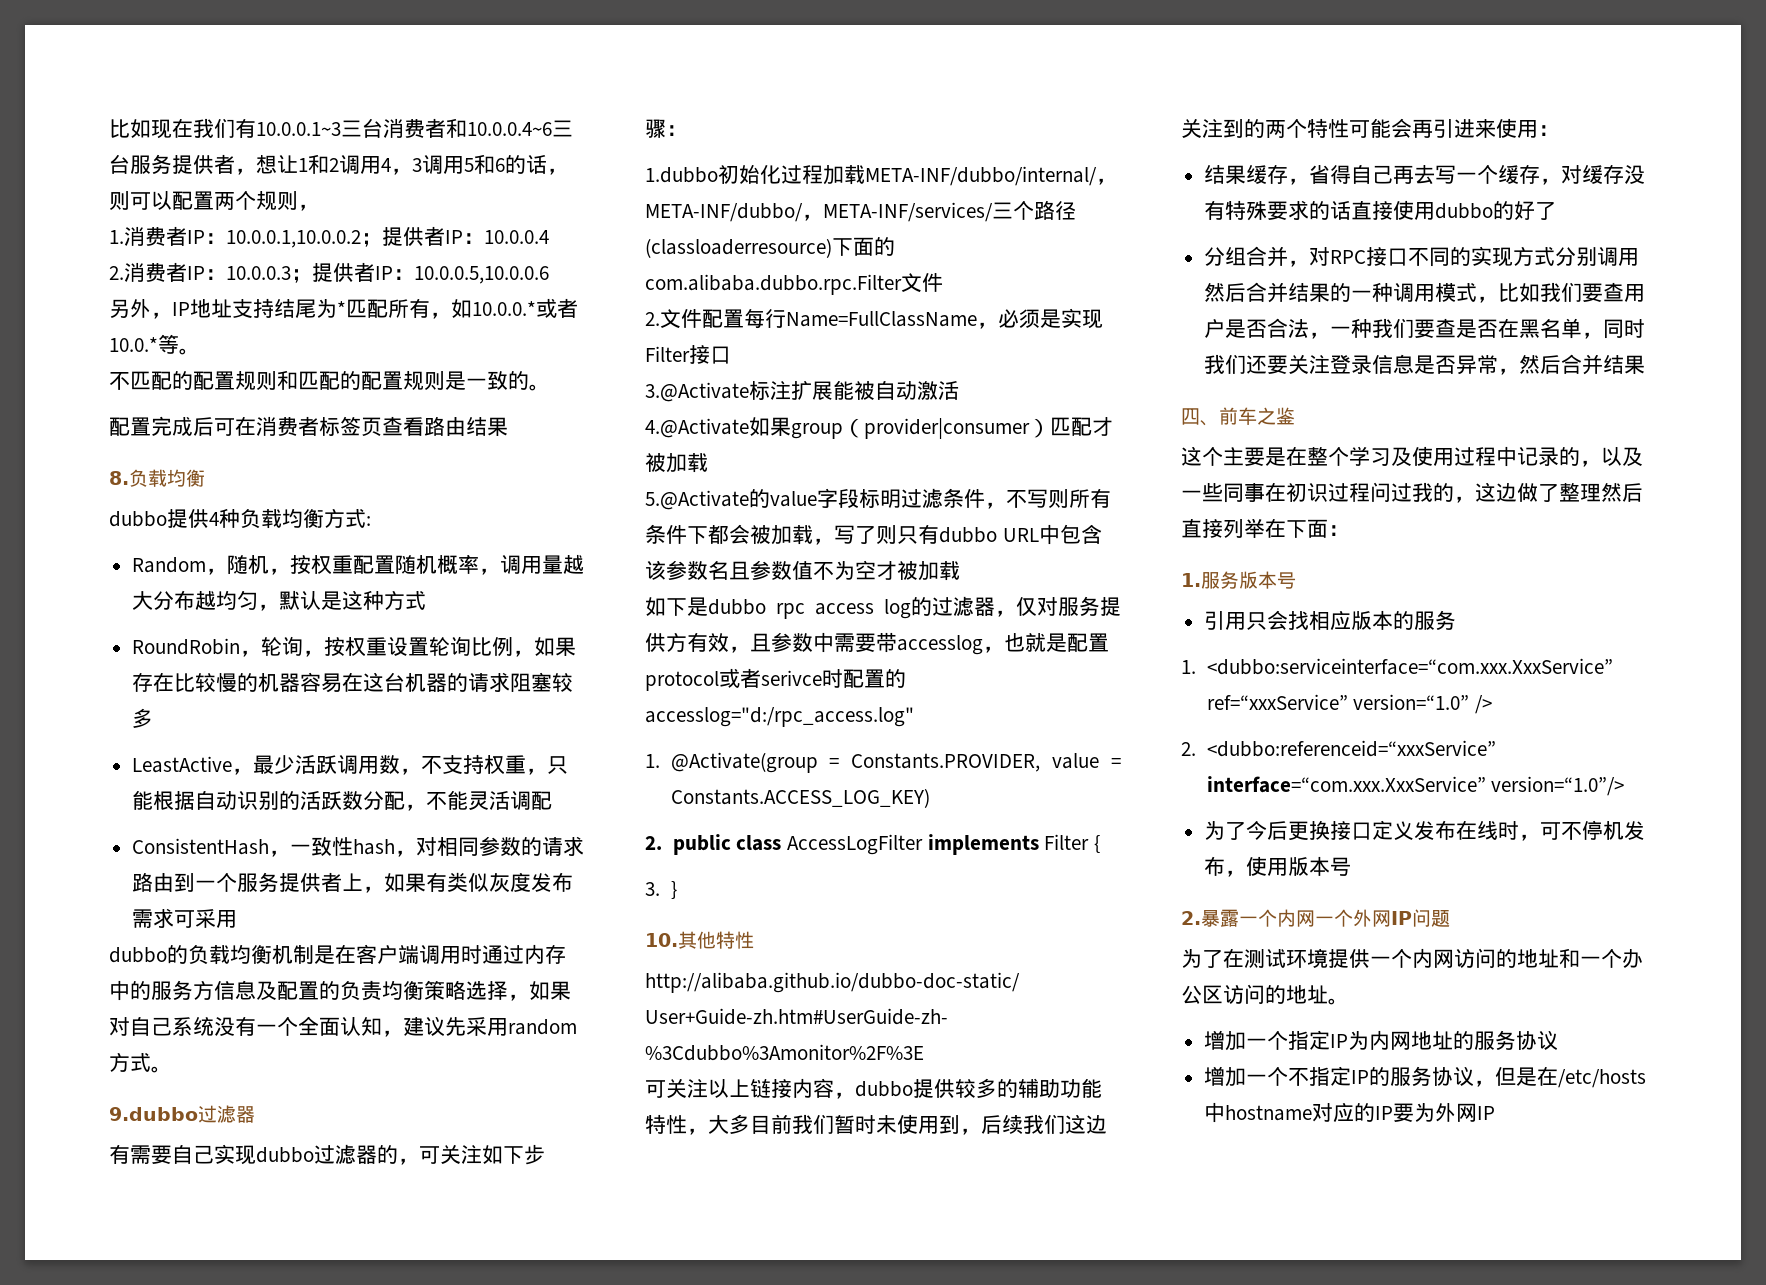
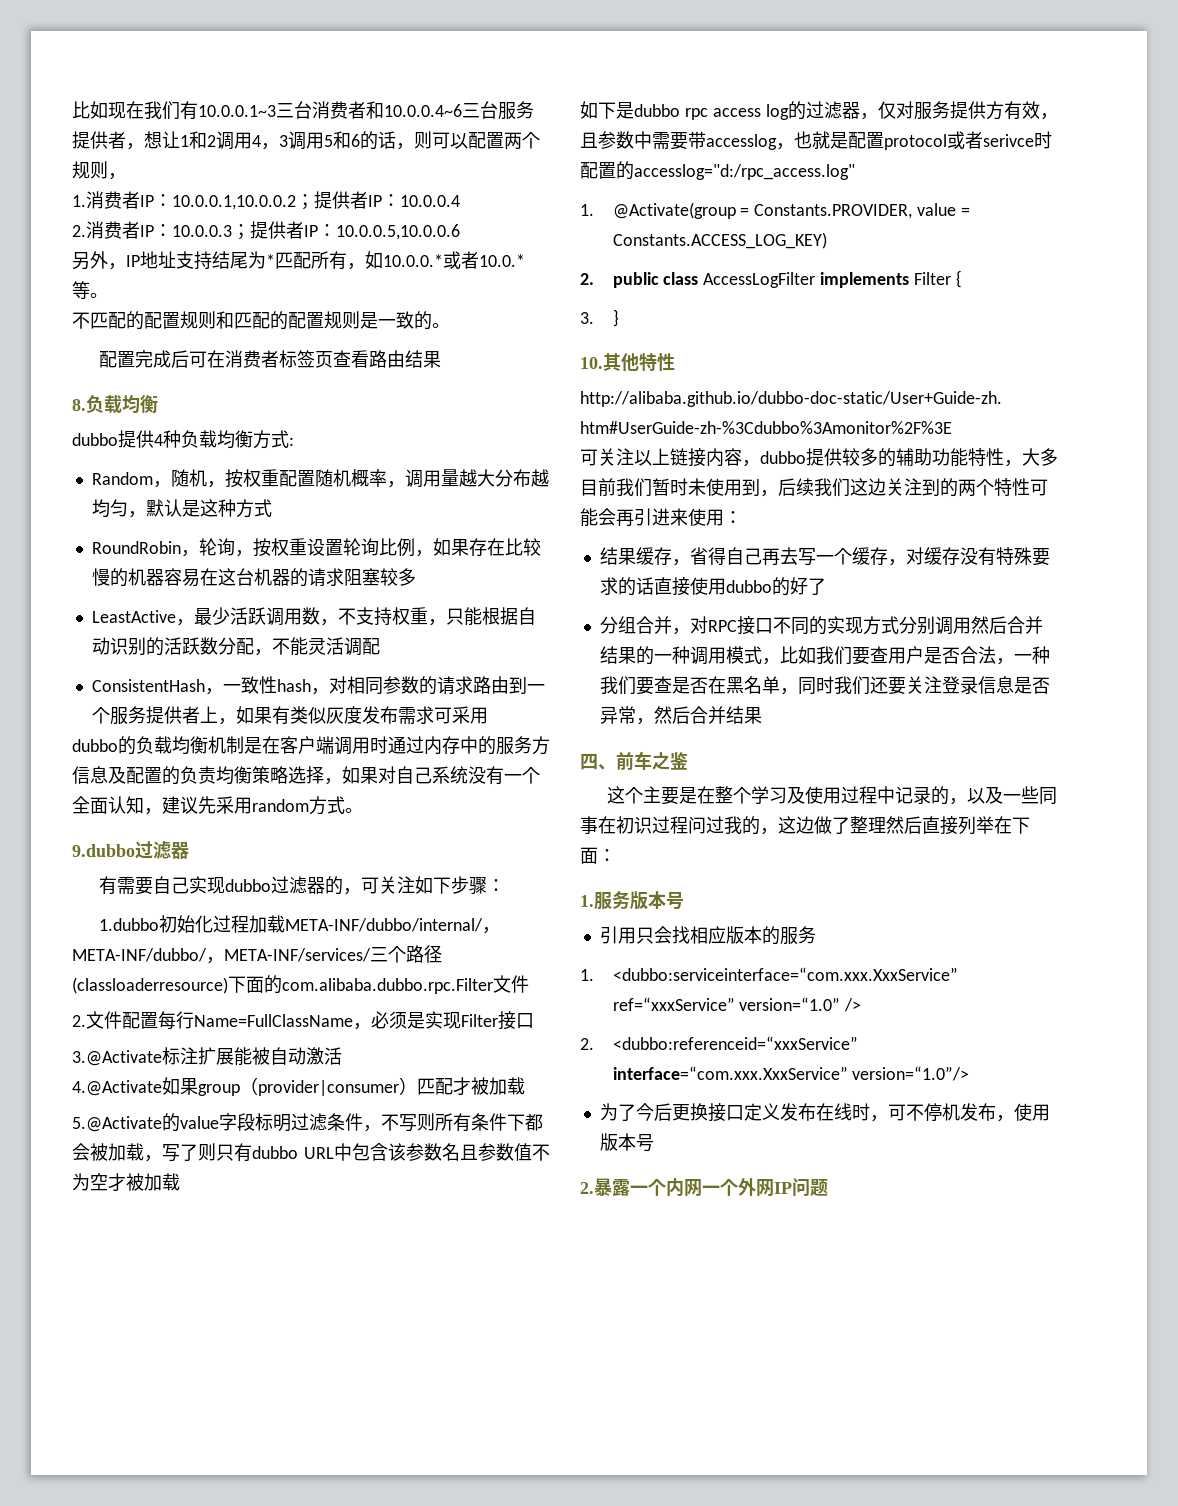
[1181,948,1643,968] [1181,984,1349,1005] [1204,1030,1559,1051] [1204,1066,1647,1088] [1204,1102,1496,1123] // 为了在测试环境提供一个内网访问的地址和一个办公区访问的地址。 // 增加一个指定IP为内网地址的服务协议 // 增加一个不指定IP的服务协议，但是在/etc/hosts中hostname对应的IP要为外网IP -> (828, 1188) none

